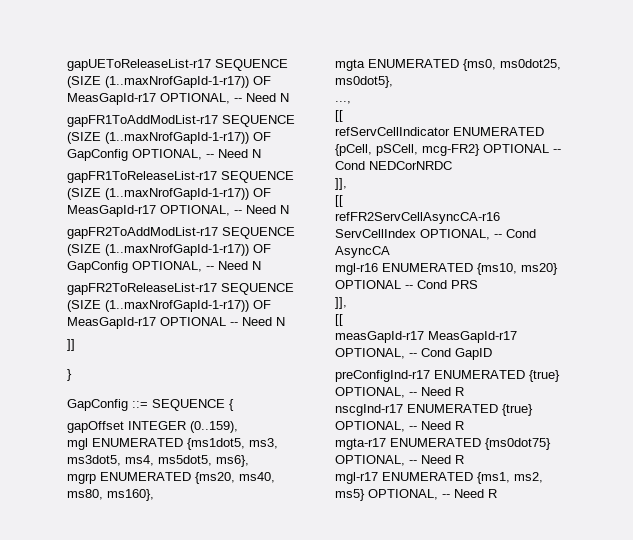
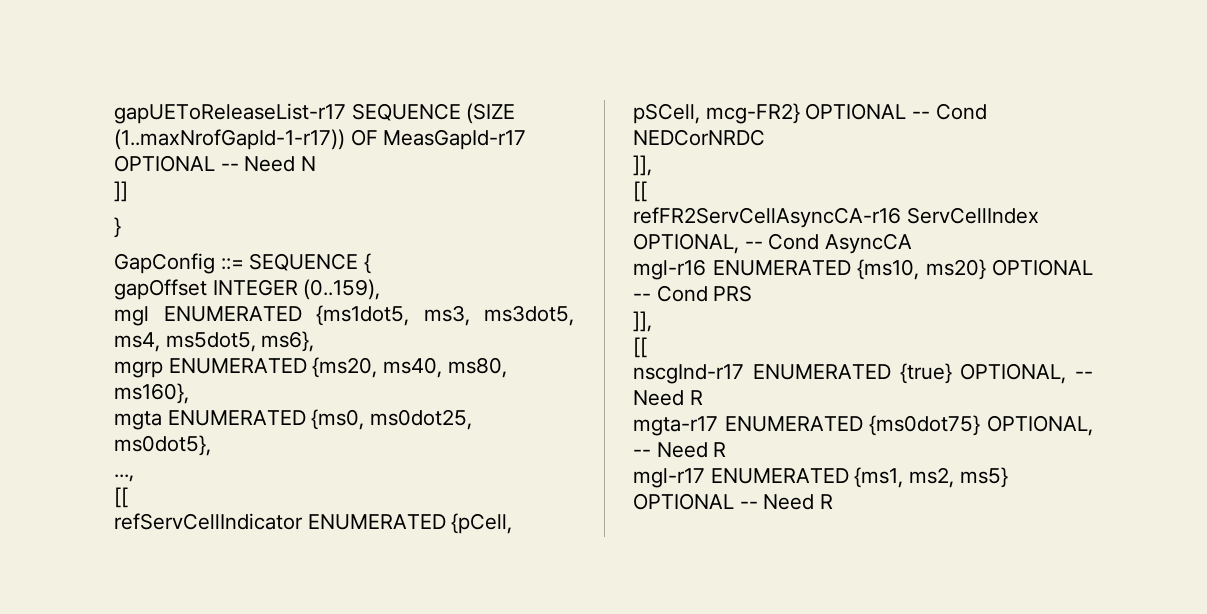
[160,93,289,104] [67,115,295,127] [67,132,271,144] [67,149,261,161] [67,171,294,183] [67,188,271,200] [67,205,289,217] [67,227,295,239] [67,244,271,256] [67,261,261,273] [67,283,294,295] [67,300,271,312] [67,317,156,329] OPTIONAL, -- Need N // gapFR1ToAddModList-r17 SEQUENCE (SIZE (1..maxNrofGapId-1-r17)) OF GapConfig OPTIONAL, -- Need N // gapFR1ToReleaseList-r17 SEQUENCE (SIZE (1..maxNrofGapId-1-r17)) OF MeasGapId-r17 OPTIONAL, -- Need N // gapFR2ToAddModList-r17 SEQUENCE (SIZE (1..maxNrofGapId-1-r17)) OF GapConfig OPTIONAL, -- Need N // gapFR2ToReleaseList-r17 SEQUENCE (SIZE (1..maxNrofGapId-1-r17)) OF MeasGapId-r17 -> (527, 139) none
[335,331,517,343] [335,348,492,360] [335,370,560,382] [335,387,464,398] // measGapId-r17 MeasGapId-r17 OPTIONAL, -- Cond GapID // preConfigInd-r17 ENUMERATED {true} OPTIONAL, -- Need R -> (647, 347) none
[368,489,438,500] OPTIONAL, -> [633,493,734,510] OPTIONAL

